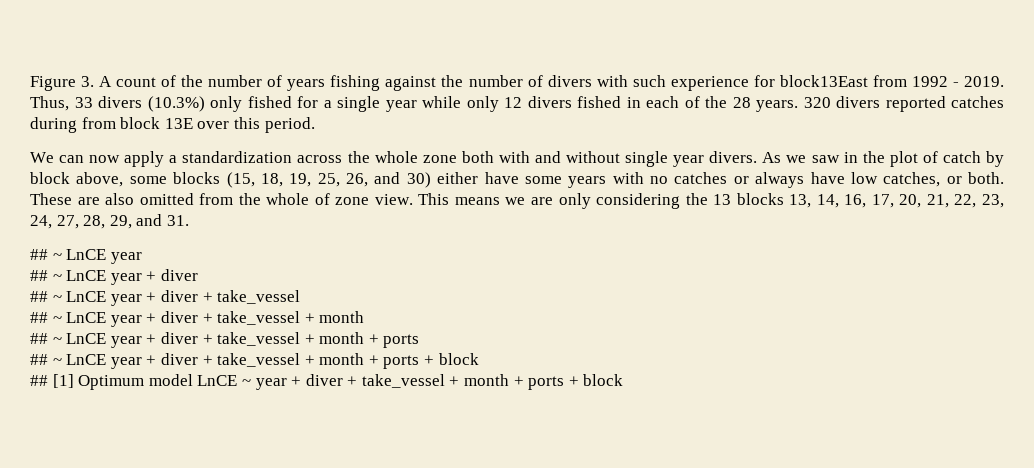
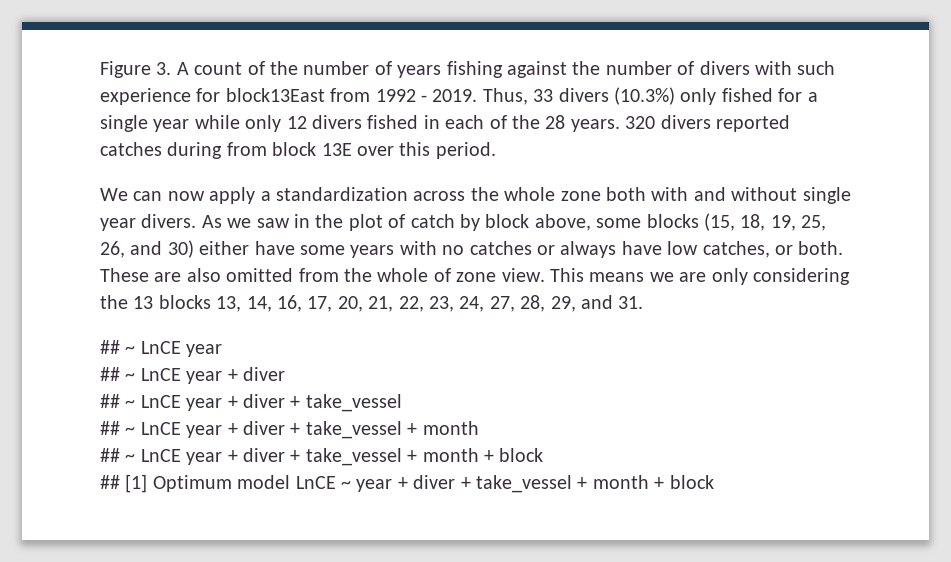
[383,334,420,348] [30,353,435,369] ports // ## ~ LnCE year + diver + take_vessel + month + ports + -> (494, 456) none
[528,376,579,390] ports + -> (665, 483) none

